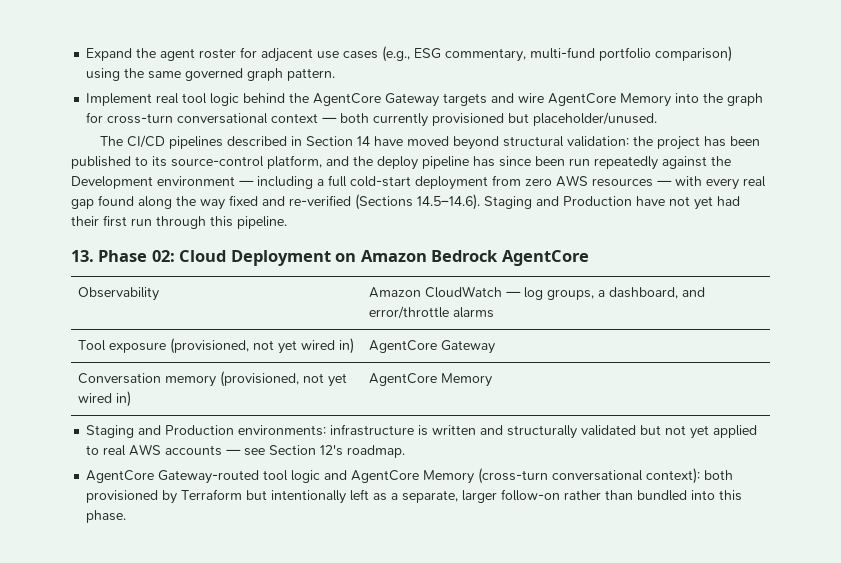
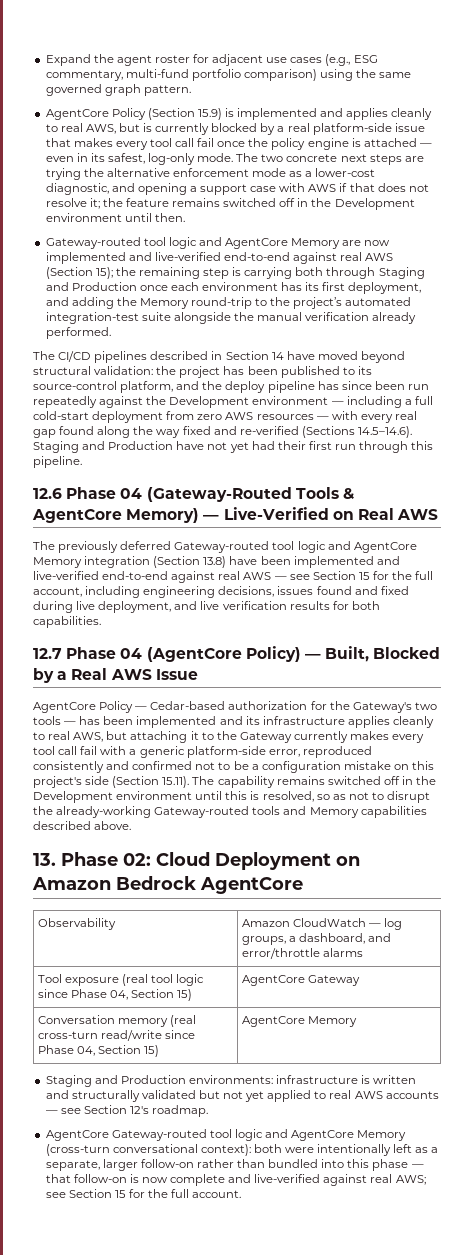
[86,93,764,107] [86,112,658,127] Implement real tool logic behind the AgentCore Gateway targets and wire AgentCore Memory into the graph for cross-turn conversational context — both currently provisioned but placeholder/unused. -> [45,108,433,120] [45,123,425,135] [45,138,432,150] [45,153,424,165] [45,168,376,180] [45,183,429,195] [45,198,415,210] [45,213,185,222] [45,237,391,249] [45,252,394,264] [45,267,425,279] [45,282,422,294] [45,297,412,309] [45,312,417,324] [45,327,111,339] AgentCore Policy (Section 15.9) is implemented and applies cleanly to real AWS, but is currently blocked by a real platform-side issue that makes every tool call fail once the policy engine is attached — even in its safest, log-only mode. The two concrete next steps are trying the alternative enforcement mode as a lower-cost diagnostic, and opening a support case with AWS if that does not resolve it; the feature remains switched off in the Development environment until then. // Gateway-routed tool logic and AgentCore Memory are now implemented and live-verified end-to-end against real AWS (Section 15); the remaining step is carrying both through Staging and Production once each environment has its first deployment, and adding the Memory round-trip to the project’s automated integration-test suite alongside the manual verification already performed.
(287, 222) none -> [33,487,354,502] [32,507,439,523] [33,541,417,553] [33,556,400,568] [33,571,434,583] [33,586,409,598] [33,601,380,613] [33,616,101,628] [33,646,441,662] [33,668,198,683] [33,701,437,713] [33,716,434,728] [33,731,425,743] [33,746,372,758] [33,761,435,773] [33,776,437,788] [33,791,431,803] [33,806,427,818] [33,821,132,830] // 12.6 Phase 04 (Gateway-Routed Tools & AgentCore Memory) — Live-Verified on Real AWS // The previously deferred Gateway-routed tool logic and AgentCore Memory integration (Section 13.8) have been implemented and live-verified end-to-end against real AWS — see Section 15 for the full account, including engineering decisions, issues found and fixed during live deployment, and live verification results for both capabilities. // 12.7 Phase 04 (AgentCore Policy) — Built, Blocked by a Real AWS Issue // AgentCore Policy — Cedar-based authorization for the Gateway's two tools — has been implemented and its infrastructure applies cleanly to real AWS, but attaching it to the Gateway currently makes every tool call fail with a generic platform-side error, reproduced consistently and confirmed not to be a configuration mistake on this project's side (Section 15.11). The capability remains switched off in the Development environment until this is resolved, so as not to disrupt the already-working Gateway-routed tools and Memory capabilities described above.
[170,338,355,354] [369,340,496,354] [78,371,348,387] [78,391,132,407] (provisioned, not yet wired in) | AgentCore Gateway // Conversation memory (provisioned, not yet wired in) -> [122,974,205,986] [37,989,193,1001] [241,975,360,986] [37,1015,197,1027] [37,1030,196,1041] [37,1045,160,1057] (real tool logic since Phase 04, Section 15) | AgentCore Gateway // Conversation memory (real cross-turn read/write since Phase 04, Section 15)
[86,489,268,504] provisioned by Terraform but -> [285,1147,315,1153] were
[86,510,127,523] phase. -> [372,1159,424,1171] [45,1174,426,1186] [45,1189,242,1198] phase — that follow-on is now complete and live-verified against real AWS; see Section 15 for the full account.

